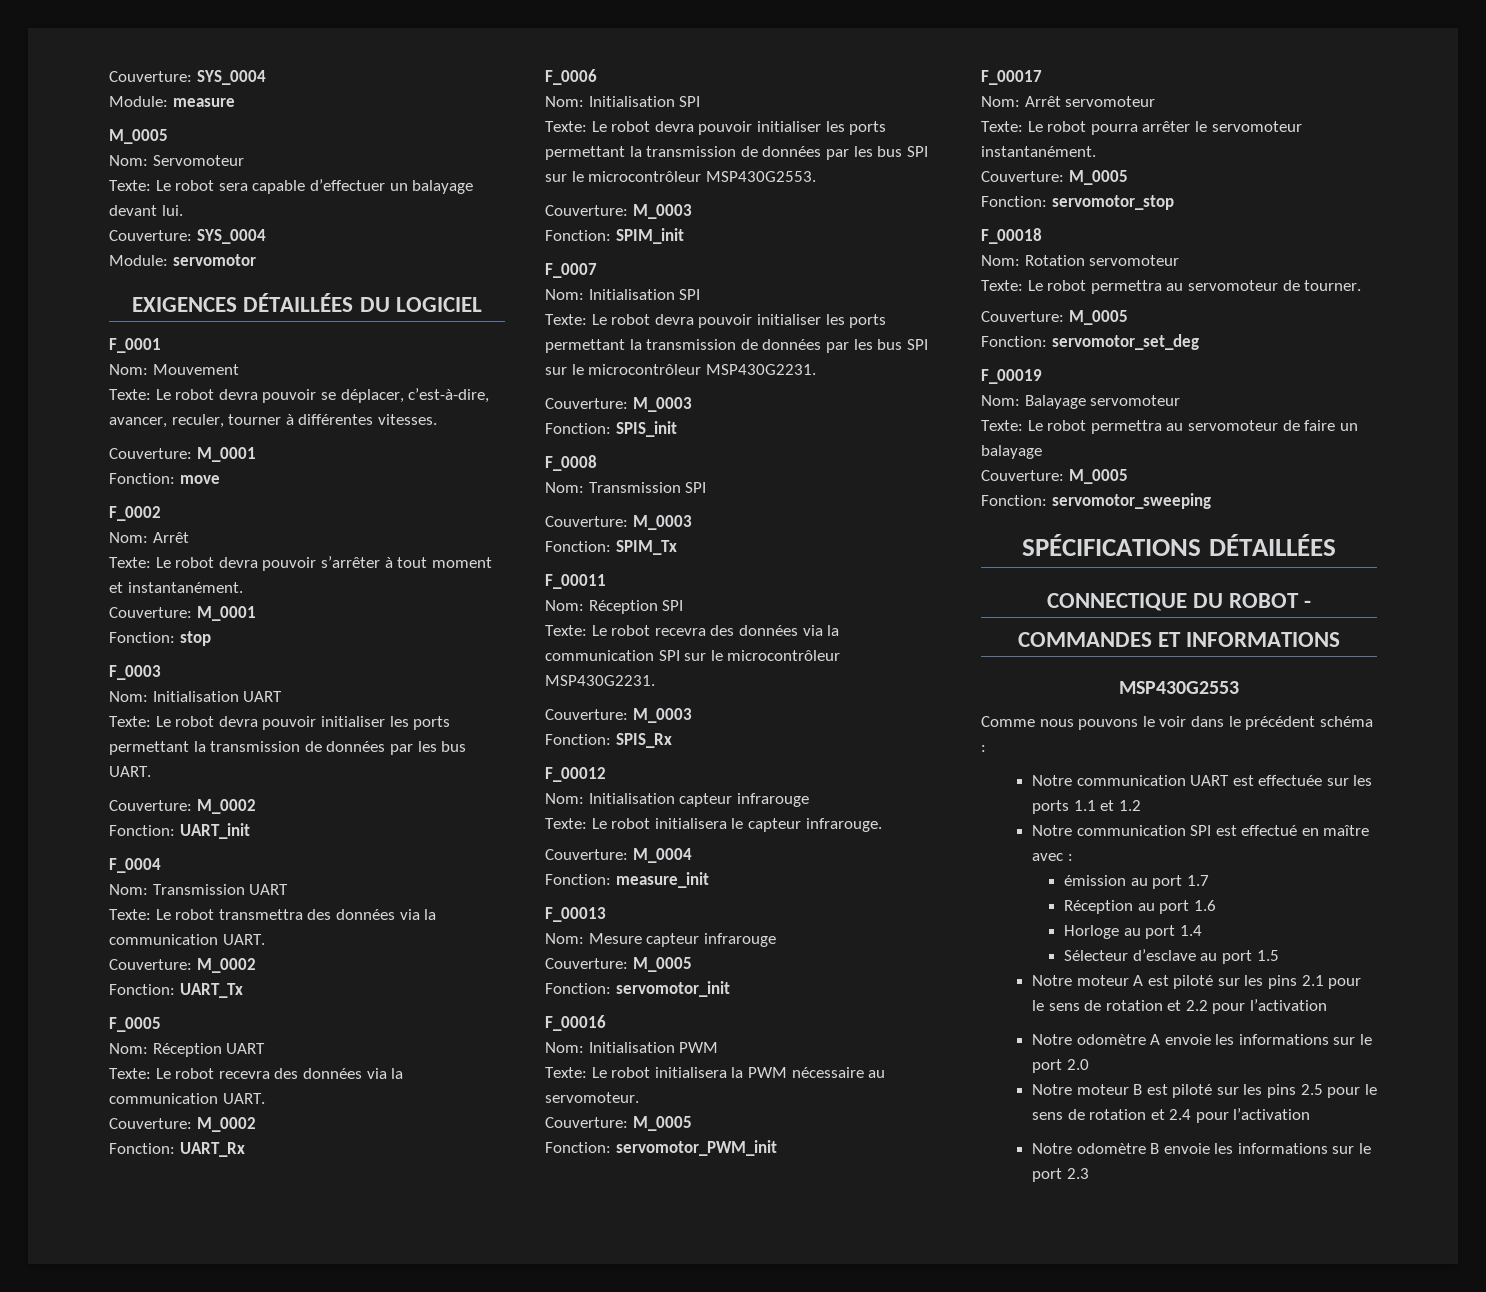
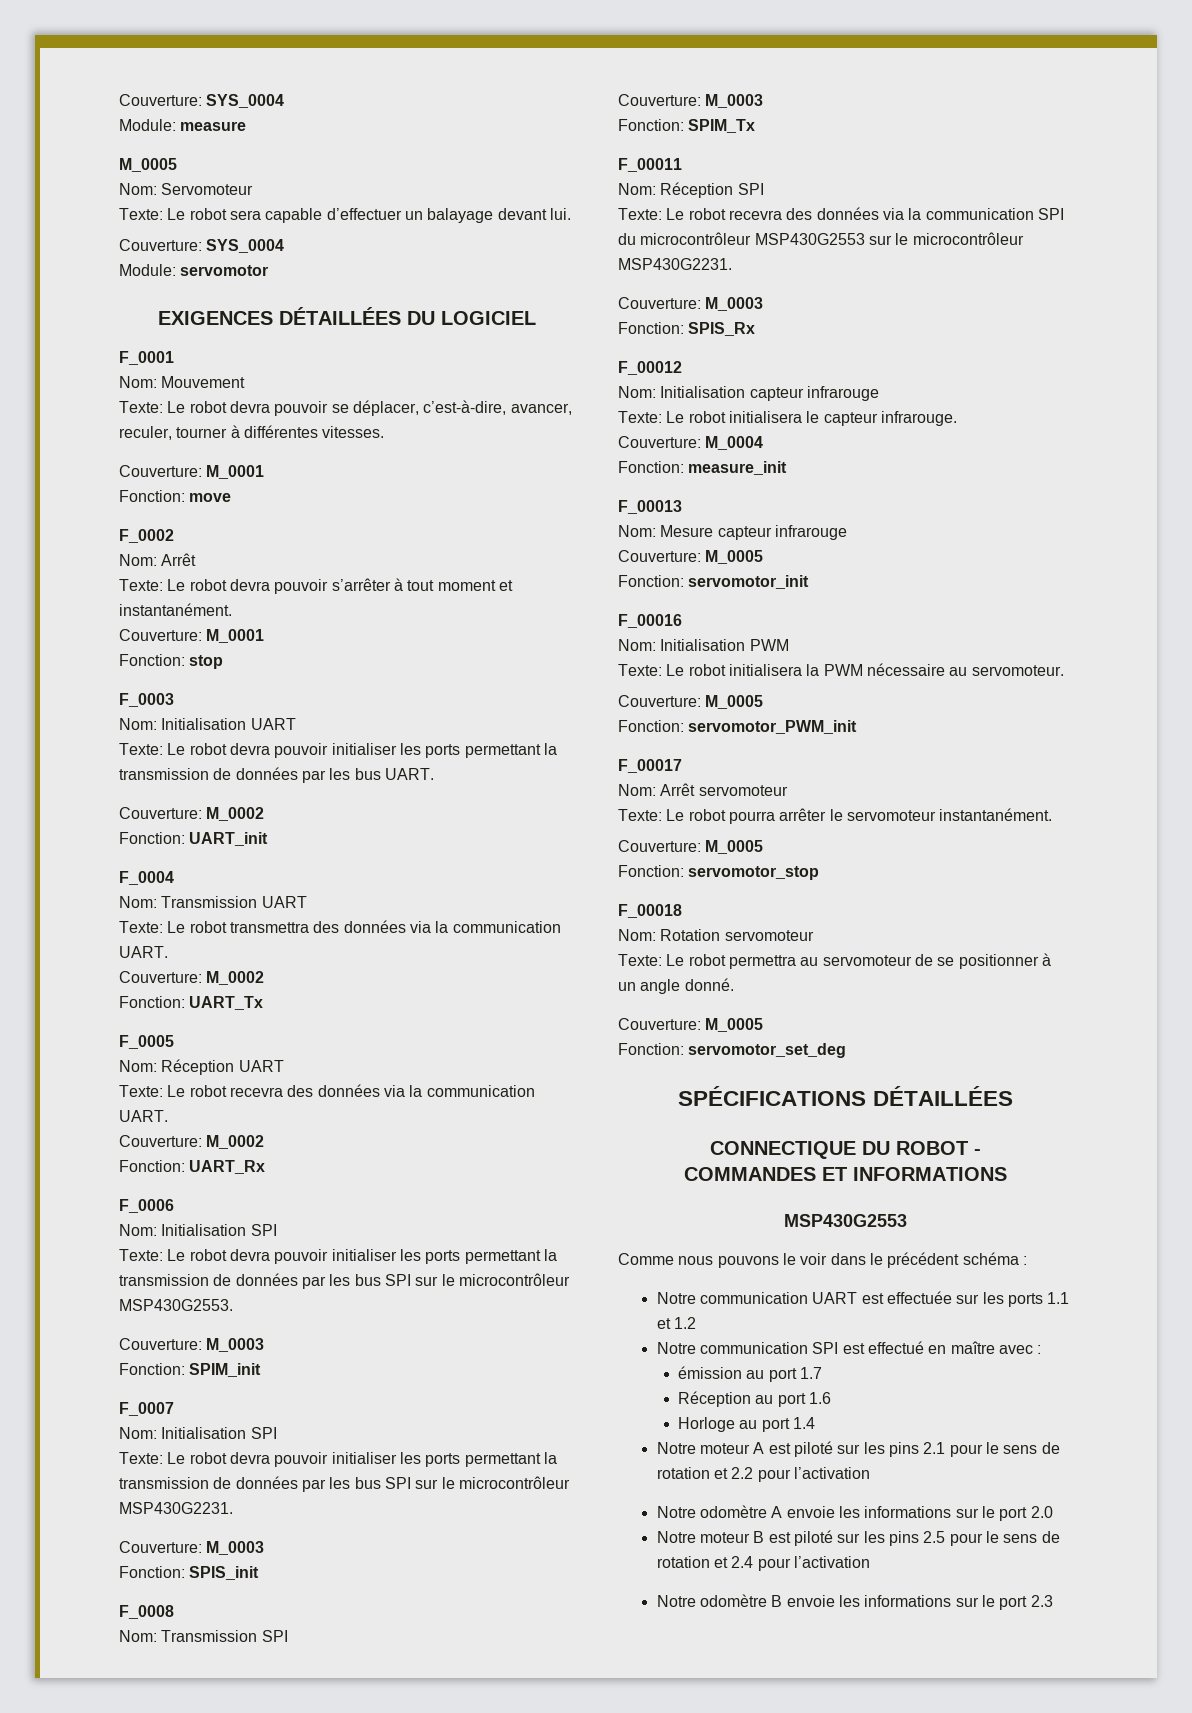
(680, 655) none -> [618,232,865,245] du microcontrôleur MSP430G2553
[1304,280,1362,291] [981,310,1128,325] [981,334,1199,350] [981,369,1042,384] [981,395,1181,409] [981,420,1358,434] [981,445,1042,459] [981,469,1128,484] [981,493,1211,509] tourner. // Couverture: M_0005 // Fonction: servomotor_set_deg // F_00019 // Nom: Balayage servomoteur // Texte: Le robot permettra au servomoteur de faire un balayage // Couverture: M_0005 // Fonction: servomotor_sweeping -> [937,953,1051,969] [618,978,734,994] [618,1018,764,1032] [618,1043,847,1058] se positionner à un angle donné. // Couverture: M_0005 // Fonction: servomotor_set_deg
[1064,949,1279,964] // Sélecteur d’esclave au port 1.5 -> (816, 1423) none

